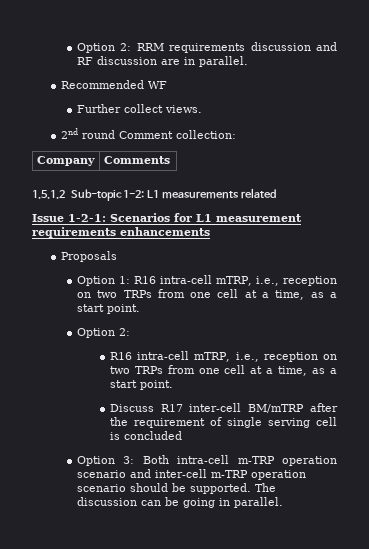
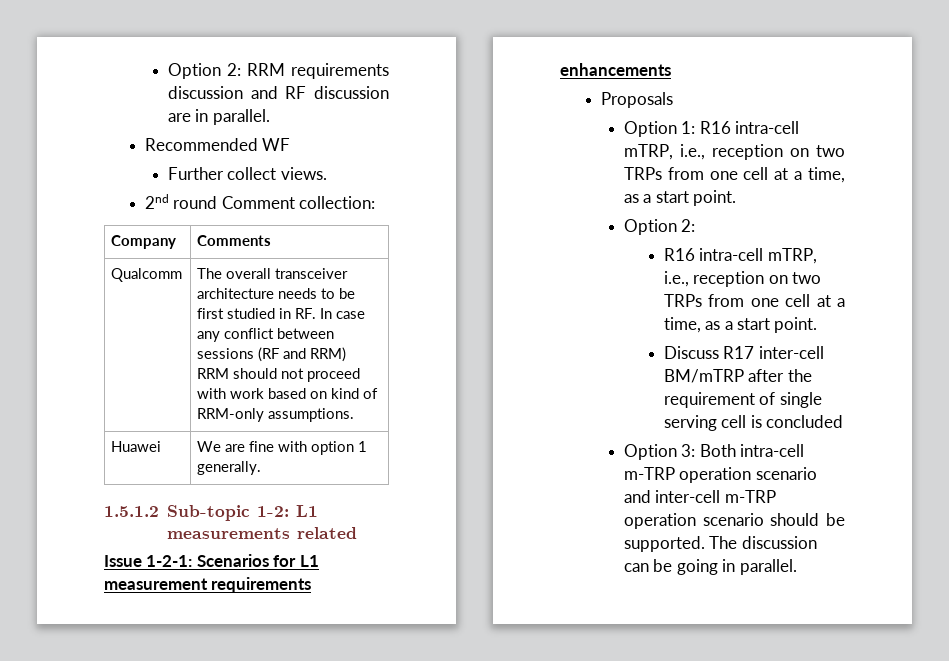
(170, 160) none -> [111,268,183,282] [197,268,349,279] [197,288,356,299] [197,308,366,319] [197,328,335,342] [197,347,347,362] [197,368,361,382] [197,388,379,399] [197,408,355,422] [111,441,162,452] [197,441,368,455] [197,461,262,475] // Qualcomm | The overall transceiver architecture needs to be first studied in RF. In case any conflict between sessions (RF and RRM) RRM should not proceed with work based on kind of RRM-only assumptions. // Huawei | We are fine with option 1 generally.

